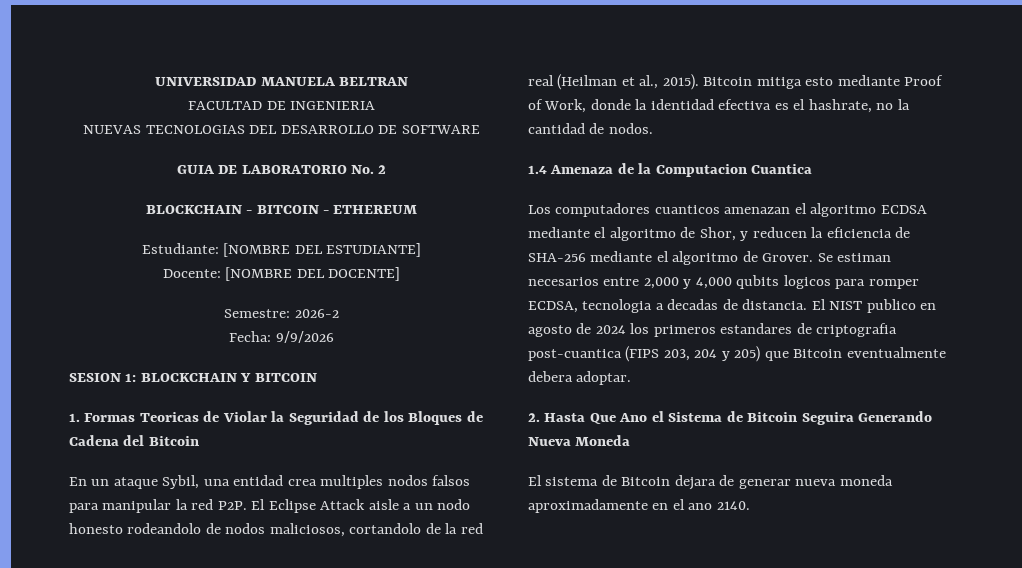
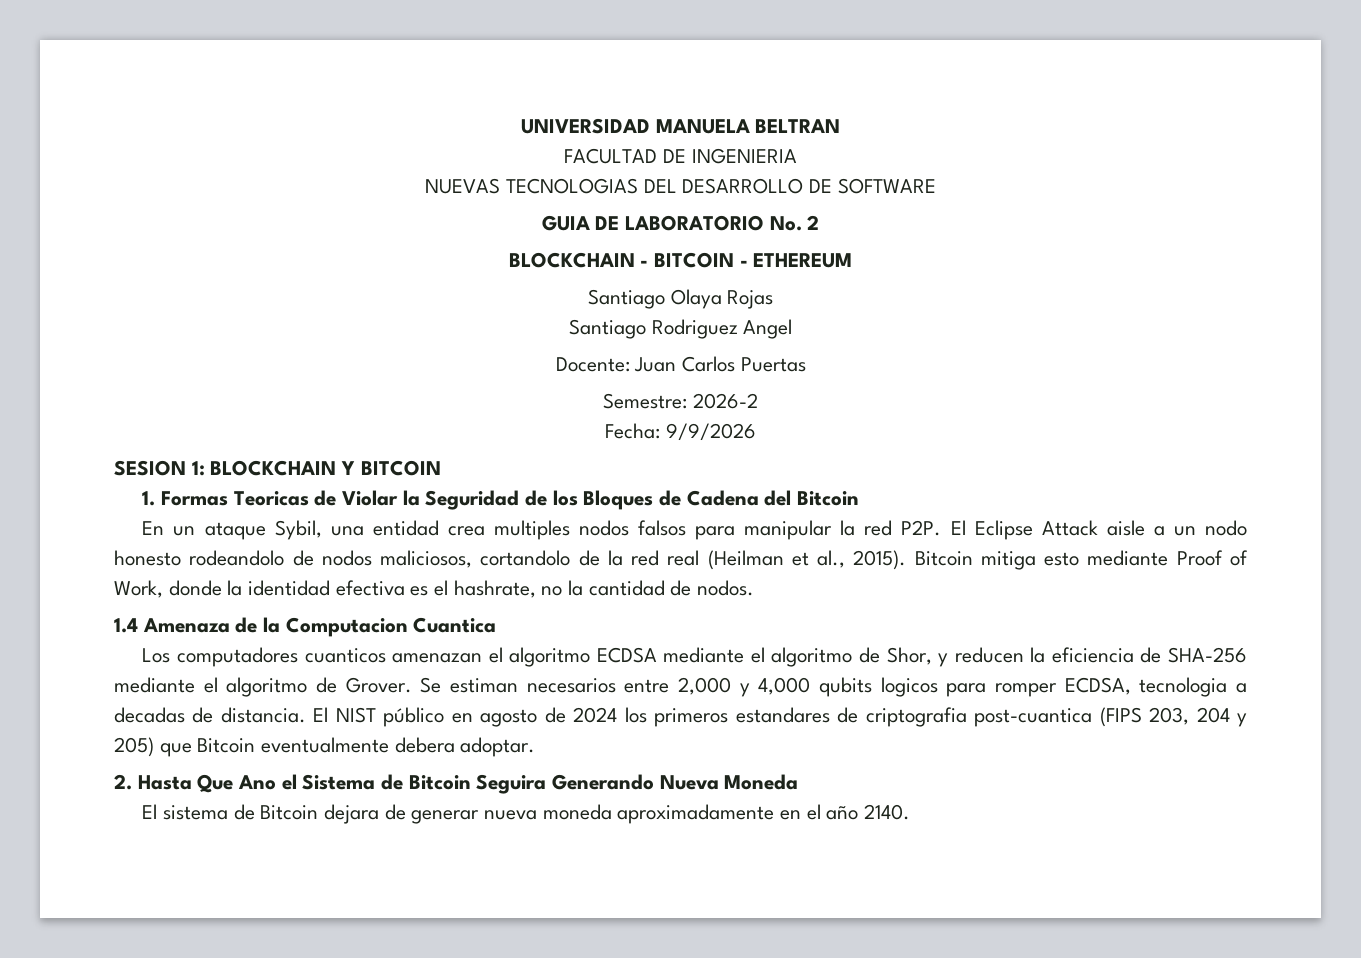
[141,243,422,257] [162,267,401,281] Estudiante: [NOMBRE DEL ESTUDIANTE] // Docente: [NOMBRE DEL DOCENTE] -> [587,289,774,309] [568,319,793,339] [555,356,806,372] Santiago Olaya Rojas // Santiago Rodriguez Angel // Docente: Juan Carlos Puertas
[866,299,916,313] publico -> [383,707,445,727] público
[688,503,713,510] ano -> [826,806,859,820] año

